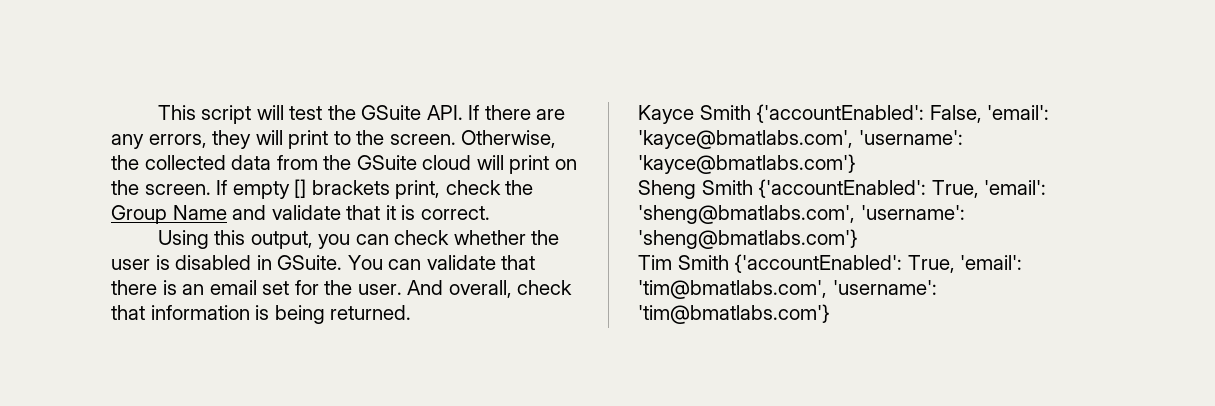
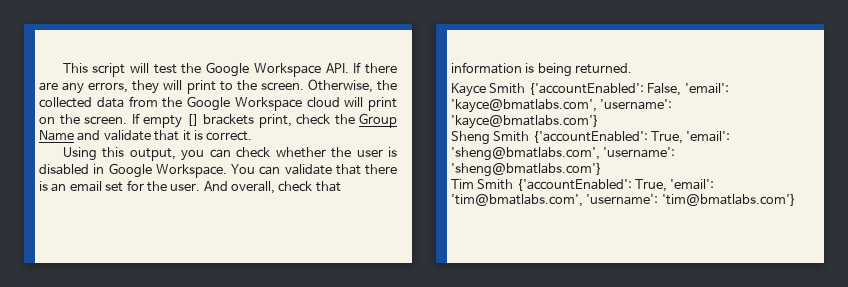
[361,105,422,120] GSuite -> [206,62,321,77] Google Workspace
[356,155,417,170] GSuite -> [187,96,302,111] Google Workspace
[277,255,343,270] GSuite. -> [108,163,227,178] Google Workspace.

